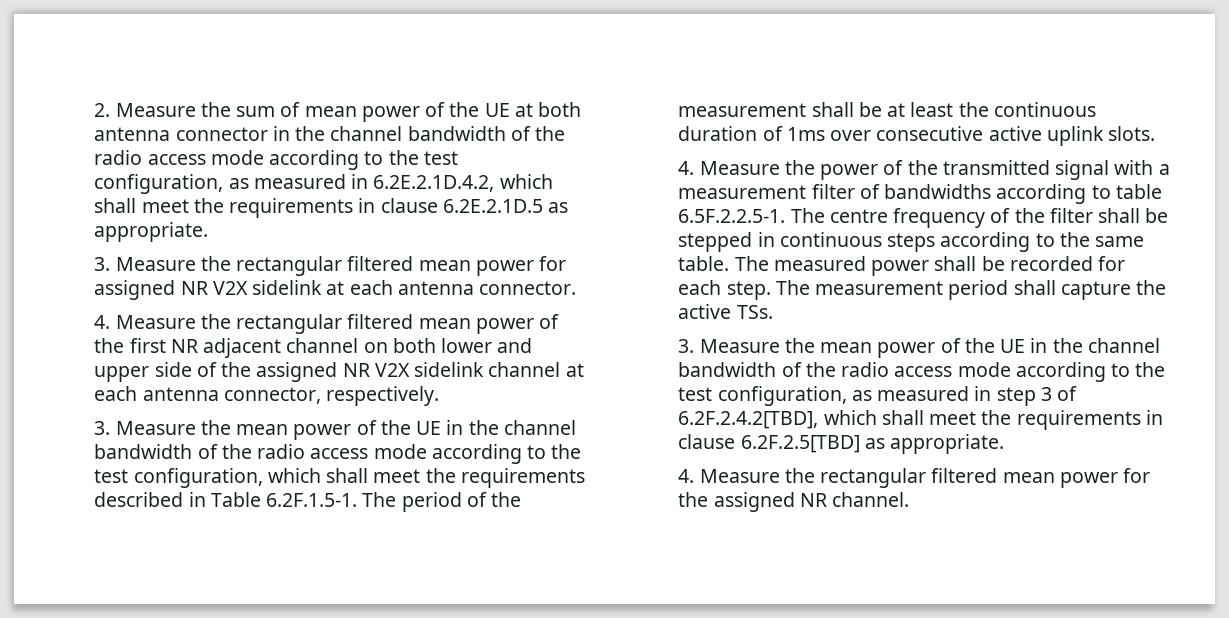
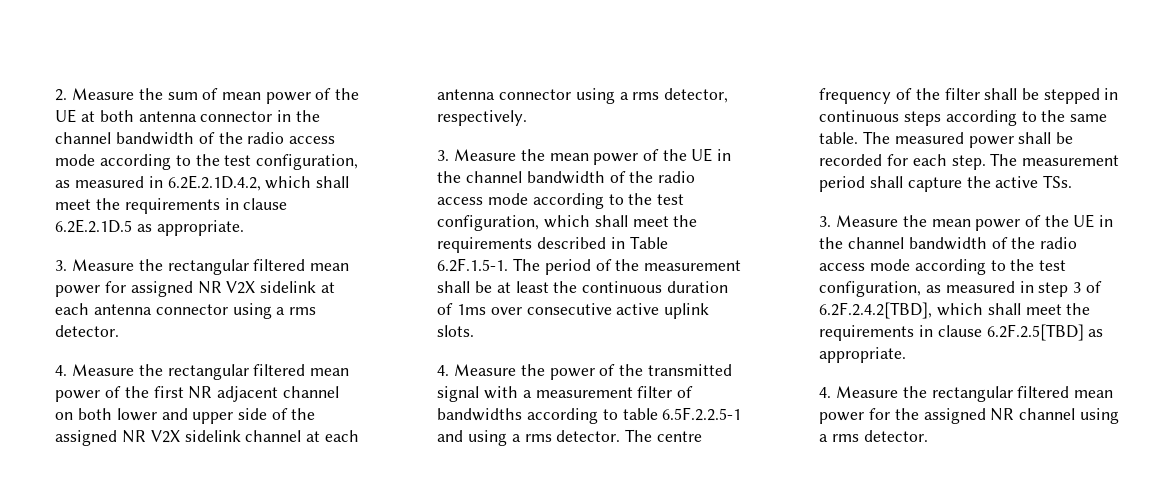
[479,281,577,295] connector. -> [155,303,317,319] [55,325,120,337] connector using a rms detector.
[223,387,321,404] connector, -> [499,88,729,104] connector using a rms detector,
[678,209,786,223] 6.5F.2.2.5-1. -> [662,407,742,421] [437,430,621,446] 6.5F.2.2.5-1 and using a rms detector.
[832,492,910,507] channel. -> [1019,408,1119,424] [819,430,928,442] channel using a rms detector.

